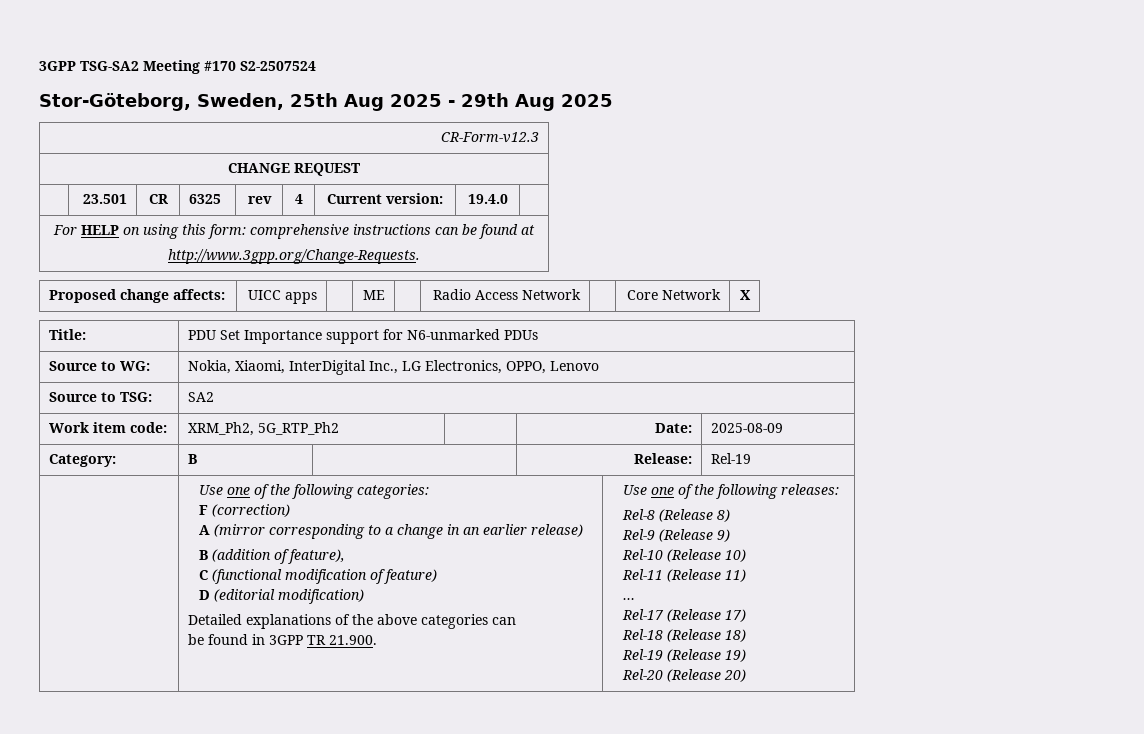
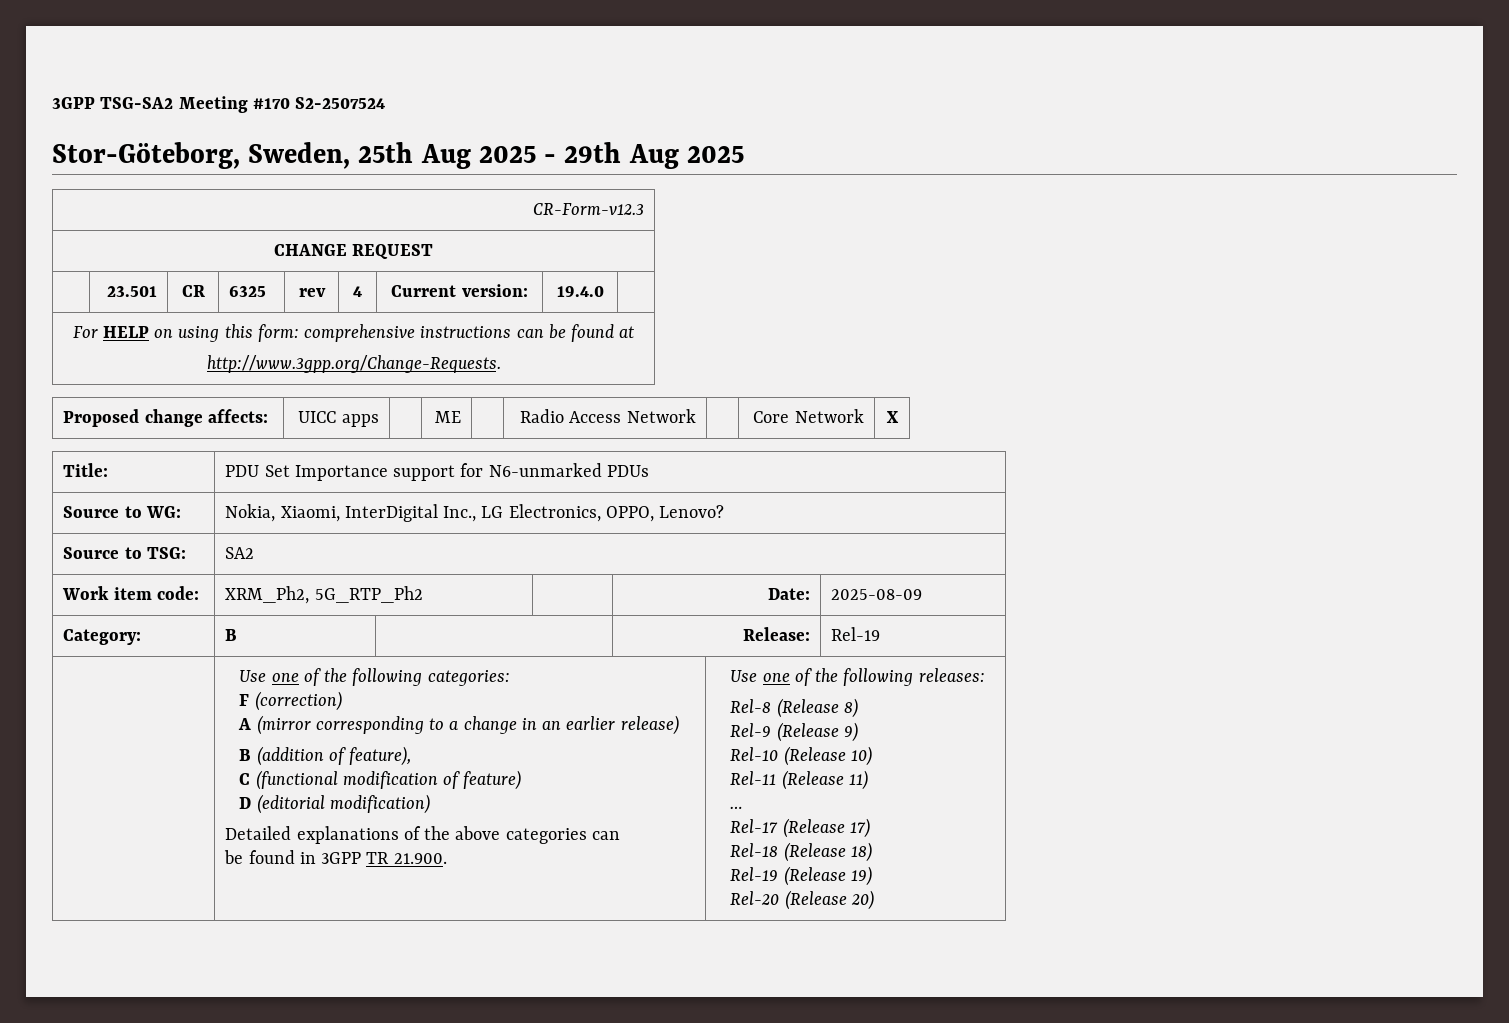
[549,361,599,371] Lenovo -> [659,505,725,518] Lenovo?

